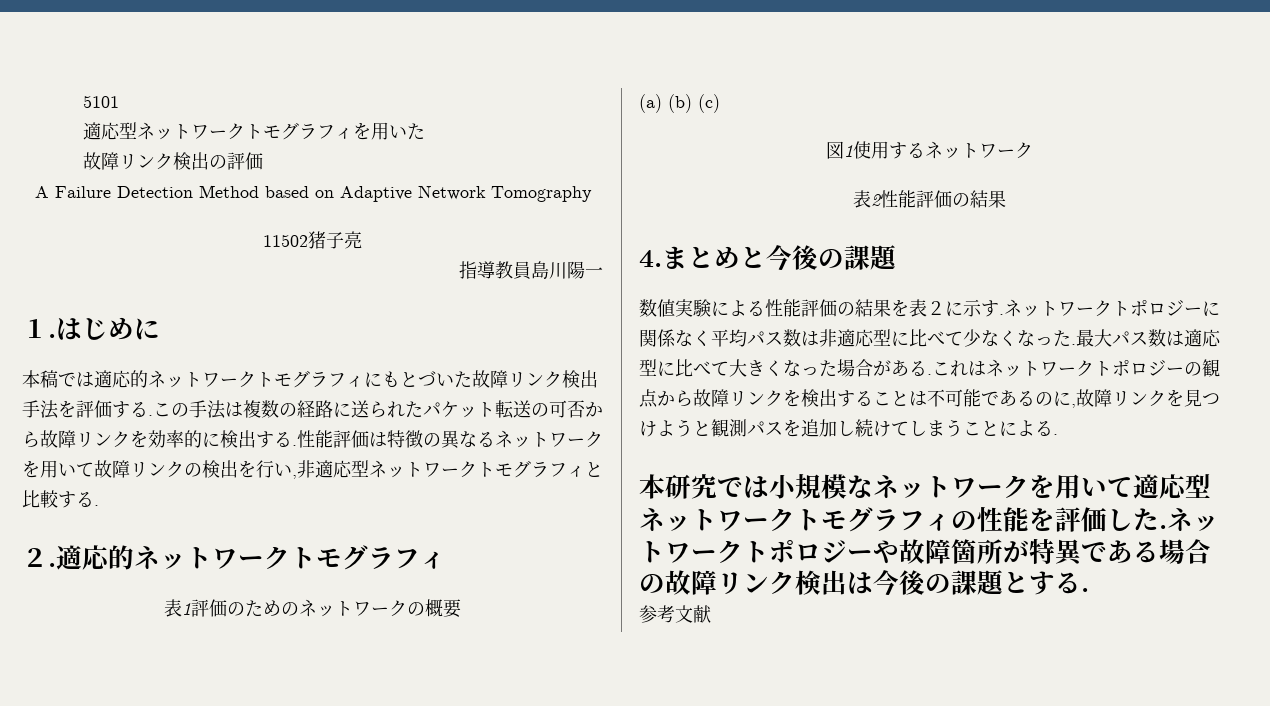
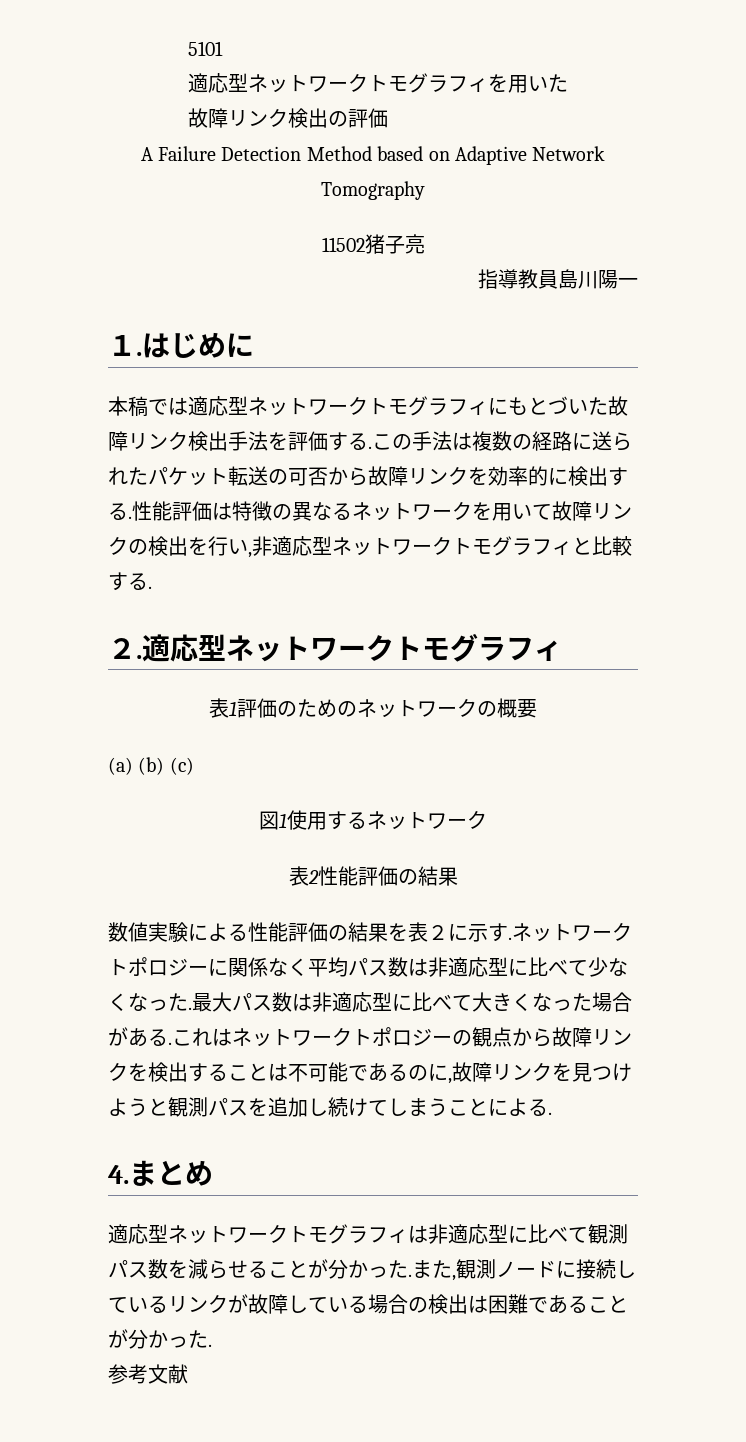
[130,370,148,388] 的 -> [228,396,248,415] 型
[108,545,134,570] 的 -> [198,634,226,661] 型
[639,245,898,271] // 4.まとめと今後の課題 -> (458, 876) none
(1184, 338) none -> [312,992,332,1012] 非
[639,474,1211,499] [639,506,1219,532] [639,538,1211,566] [639,570,1081,596] 本研究では小規模なネットワークを用いて適応型ネットワークトモグラフィの性能を評価した.ネットワークトポロジーや故障箇所が特異である場合の故障リンク検出は今後の課題とする -> [108,1160,213,1186] [108,1224,628,1244] [108,1259,636,1281] [108,1294,628,1314] [108,1329,208,1349] 4.まとめ // 適応型ネットワークトモグラフィは非適応型に比べて観測パス数を減らせることが分かった.また,観測ノードに接続しているリンクが故障している場合の検出は困難であることが分かった

